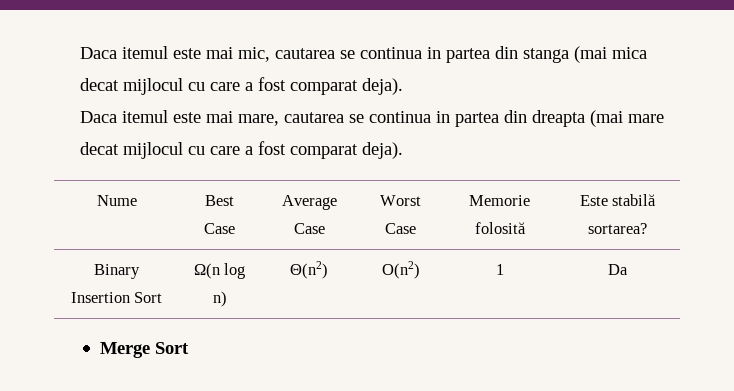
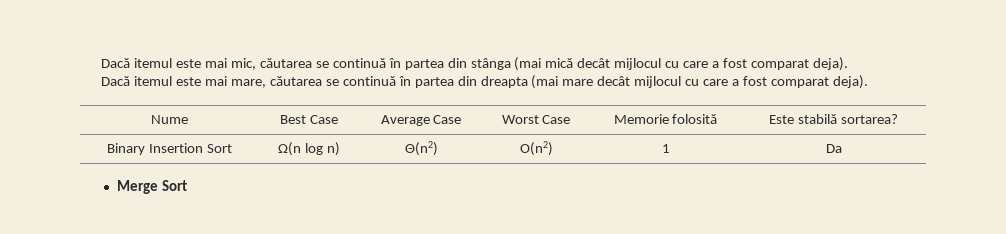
[79,47,117,59] Daca -> [101,58,131,68] Dacă
[274,46,647,63] [79,77,403,95] [79,111,117,123] cautarea se continua in partea din stanga (mai mica decat mijlocul cu care a fost comparat deja). // Daca -> [260,57,848,71] [101,76,131,86] căutarea se continuă în partea din stânga (mai mică decât mijlocul cu care a fost comparat deja). // Dacă
[283,111,450,123] cautarea se continua in -> [270,76,411,86] căutarea se continuă în
[79,142,119,155] decat -> [597,76,631,86] decât

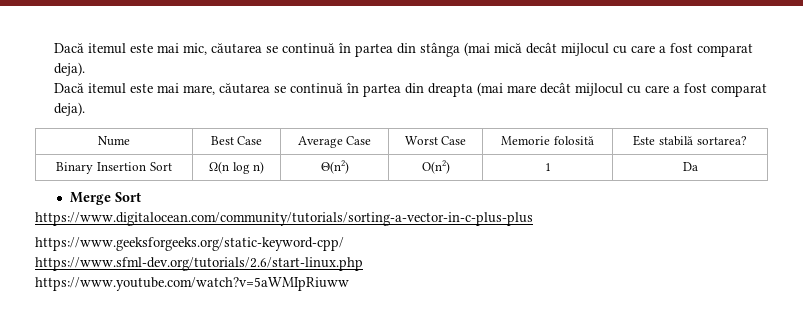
(188, 185) none -> [35,212,533,226] [35,237,344,251] [35,257,363,271] [35,277,349,291] // https://www.digitalocean.com/community/tutorials/sorting-a-vector-in-c-plus-plus // https://www.geeksforgeeks.org/static-keyword-cpp/ // https://www.sfml-dev.org/tutorials/2.6/start-linux.php // https://www.youtube.com/watch?v=5aWMIpRiuww

